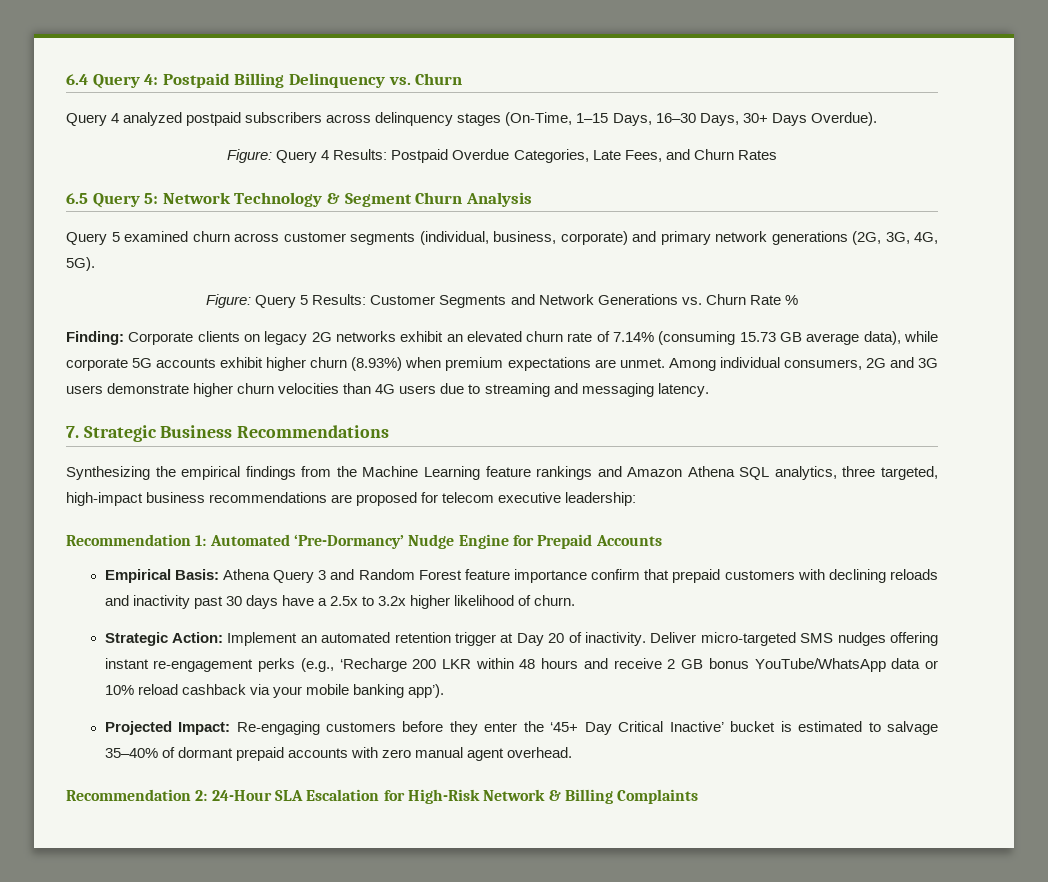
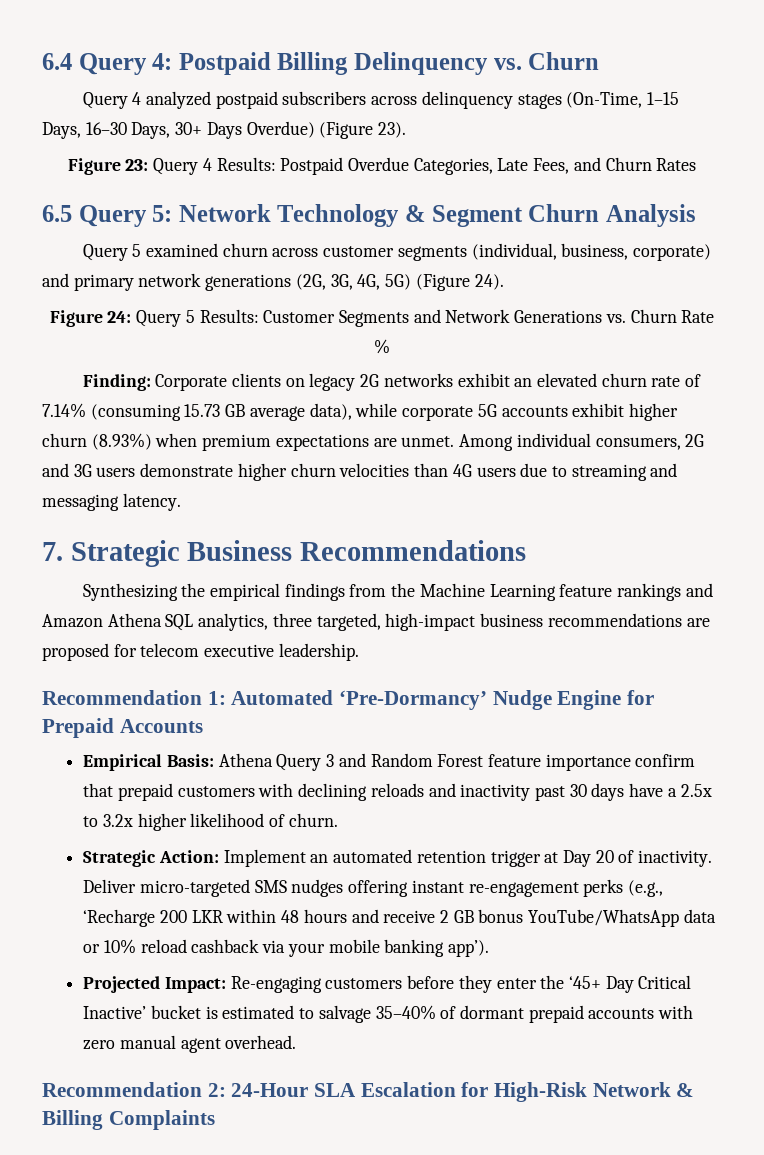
[810,112,877,126] [227,149,273,163] Overdue). // Figure: -> [246,121,407,139] [67,158,149,175] Overdue) (Figure 23). // Figure 23:
[66,257,95,271] [206,294,252,308] 5G). // Figure: -> [385,274,504,291] [49,310,132,327] 5G) (Figure 24). // Figure 24:
[565,492,637,506] leadership: -> [278,643,359,661] leadership.

